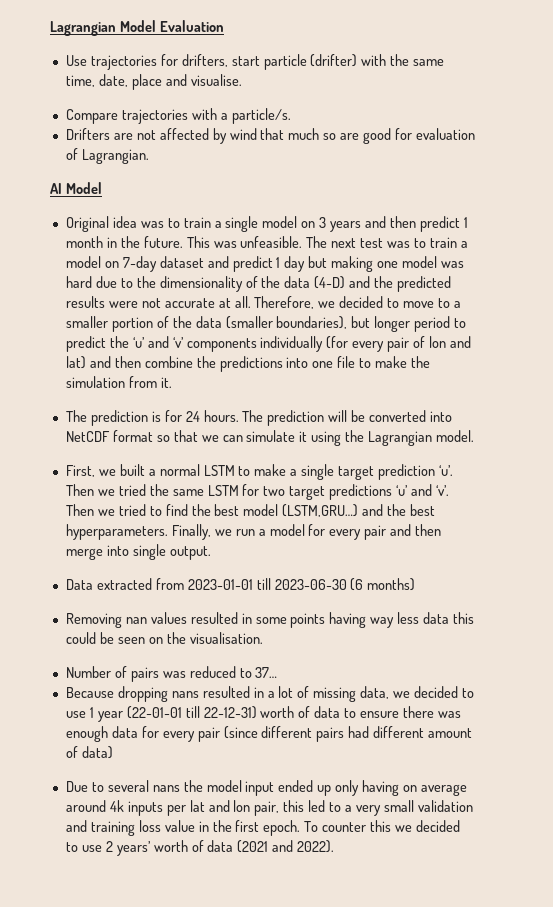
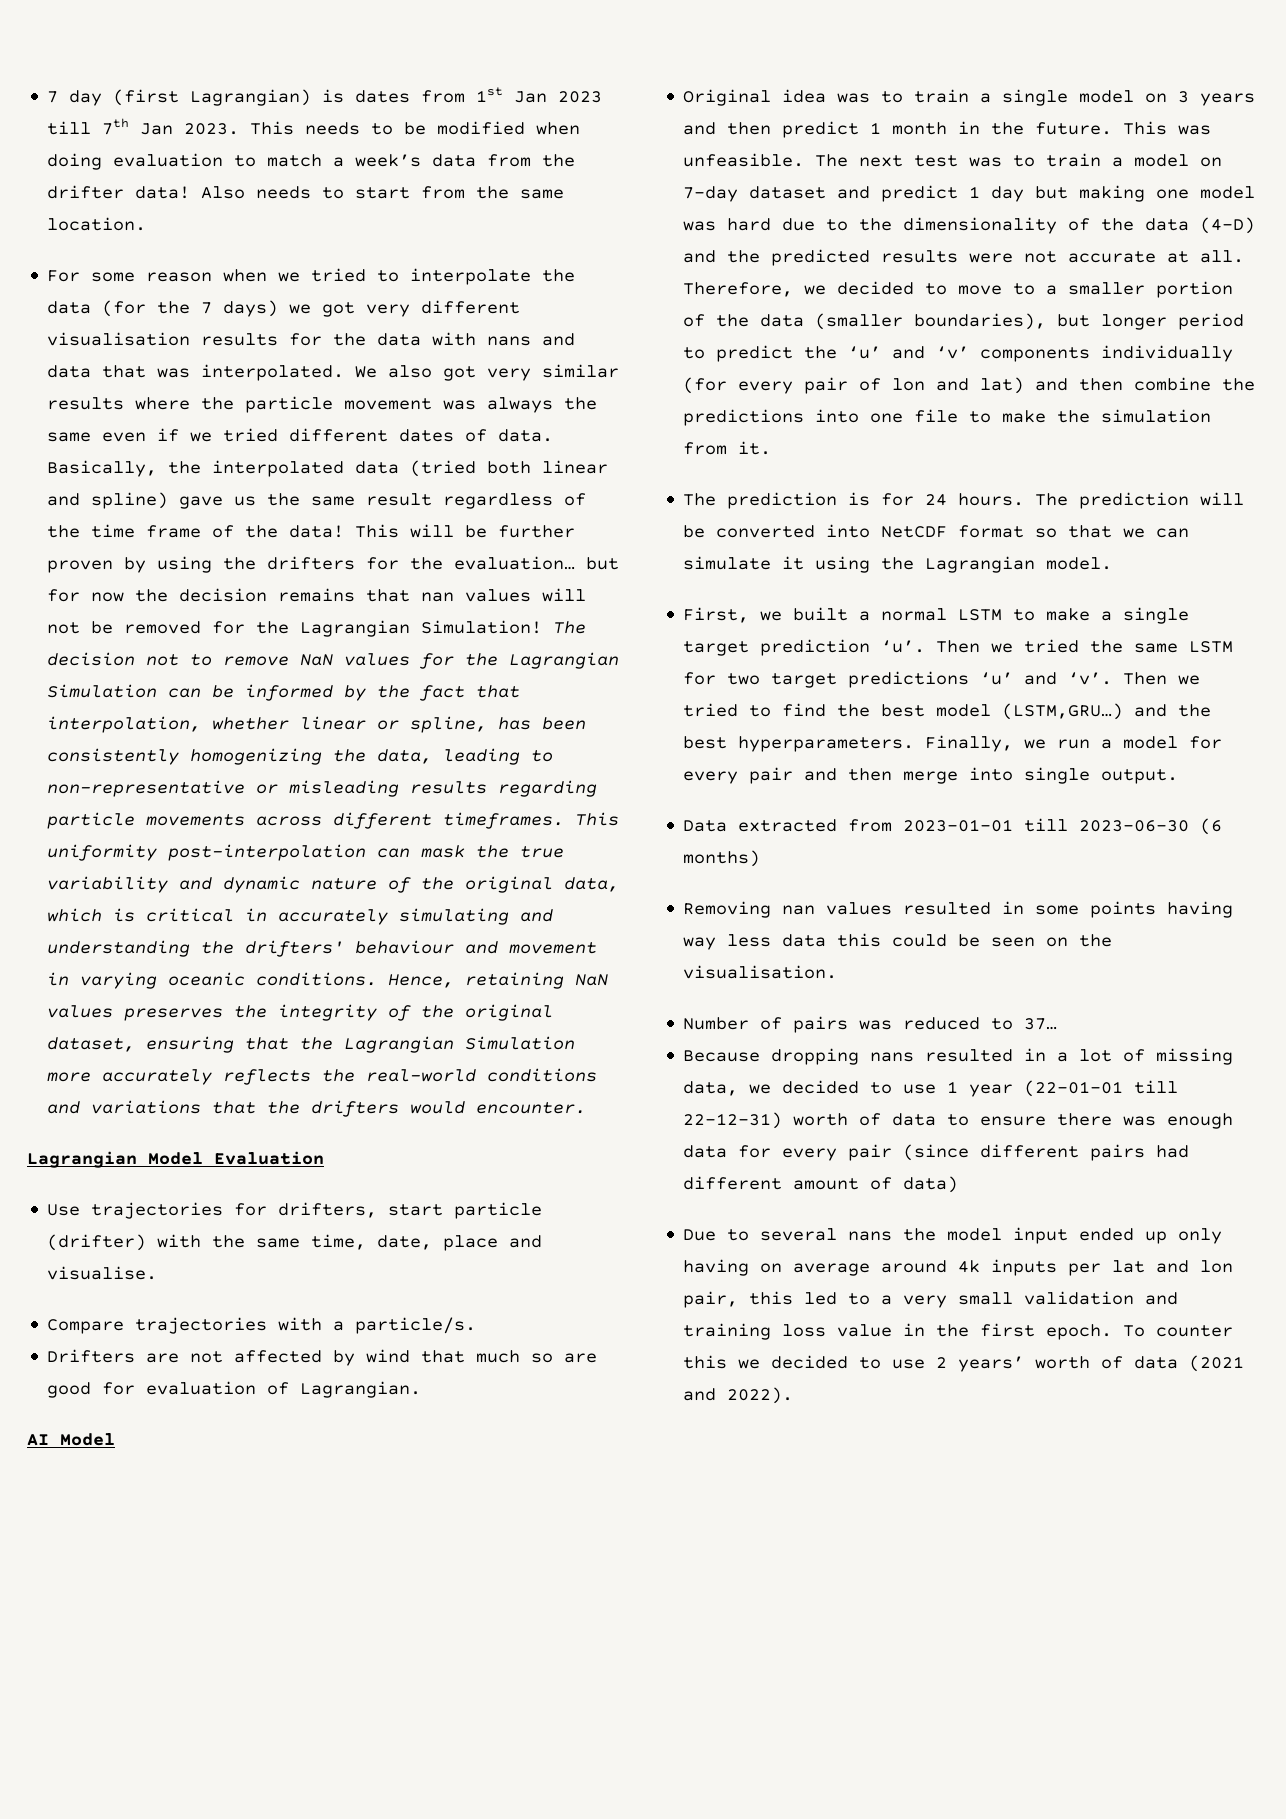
(50, 28) none -> [47,87,603,106] [47,118,581,135] [47,153,576,170] [47,185,565,199] [47,217,147,231] [47,268,576,285] [47,300,521,317] [47,332,576,346] [47,364,620,381] [47,396,598,413] [47,428,554,442] [47,460,609,477] [47,492,587,509] [47,524,576,538] [47,556,620,573] [47,588,587,602] [47,620,587,637] [47,652,620,669] [47,684,521,701] [47,716,587,733] [47,748,554,765] [47,780,598,797] [47,812,620,829] [47,844,565,861] [47,876,620,893] [47,908,554,925] [47,940,598,957] [47,972,609,989] [47,1004,554,1021] [47,1036,576,1053] [47,1068,598,1085] [47,1100,587,1117] 7 day (first Lagrangian) is dates from 1st Jan 2023 till 7th Jan 2023. This needs to be modified when doing evaluation to match a week’s data from the drifter data! Also needs to start from the same location. // For some reason when we tried to interpolate the data (for the 7 days) we got very different visualisation results for the data with nans and data that was interpolated. We also got very similar results where the particle movement was always the same even if we tried different dates of data. Basically, the interpolated data (tried both linear and spline) gave us the same result regardless of the time frame of the data! This will be further proven by using the drifters for the evaluation… but for now the decision remains that nan values will not be removed for the Lagrangian Simulation! The decision not to remove NaN values for the Lagrangian Simulation can be informed by the fact that interpolation, whether linear or spline, has been consistently homogenizing the data, leading to non-representative or misleading results regarding particle movements across different timeframes. This uniformity post-interpolation can mask the true variability and dynamic nature of the original data, which is critical in accurately simulating and understanding the drifters' behaviour and movement in varying oceanic conditions. Hence, retaining NaN values preserves the integrity of the original dataset, ensuring that the Lagrangian Simulation more accurately reflects the real-world conditions and variations that the drifters would encounter. //

